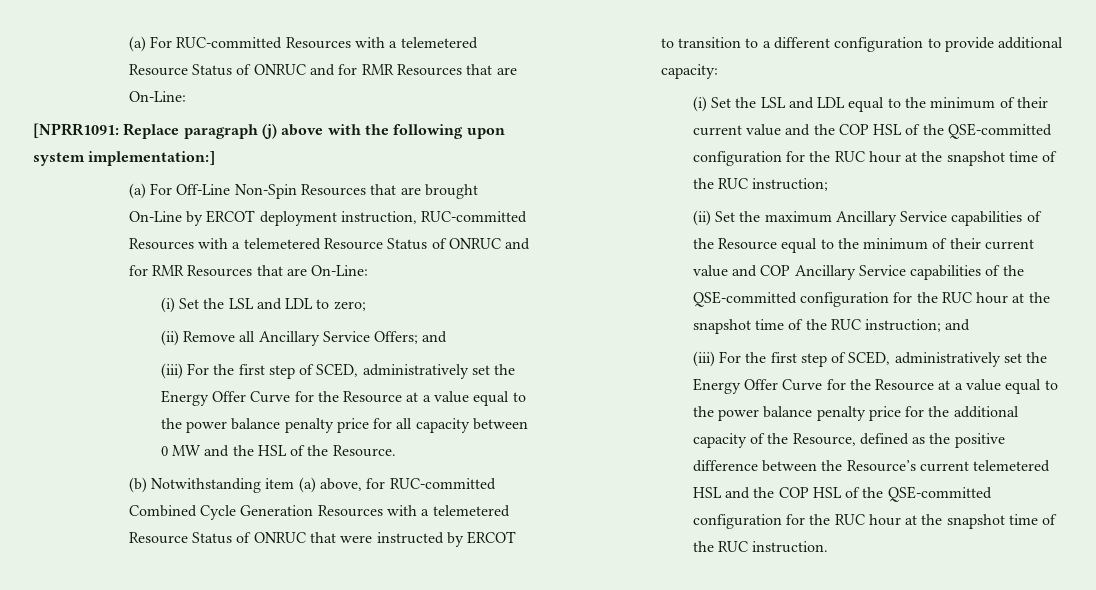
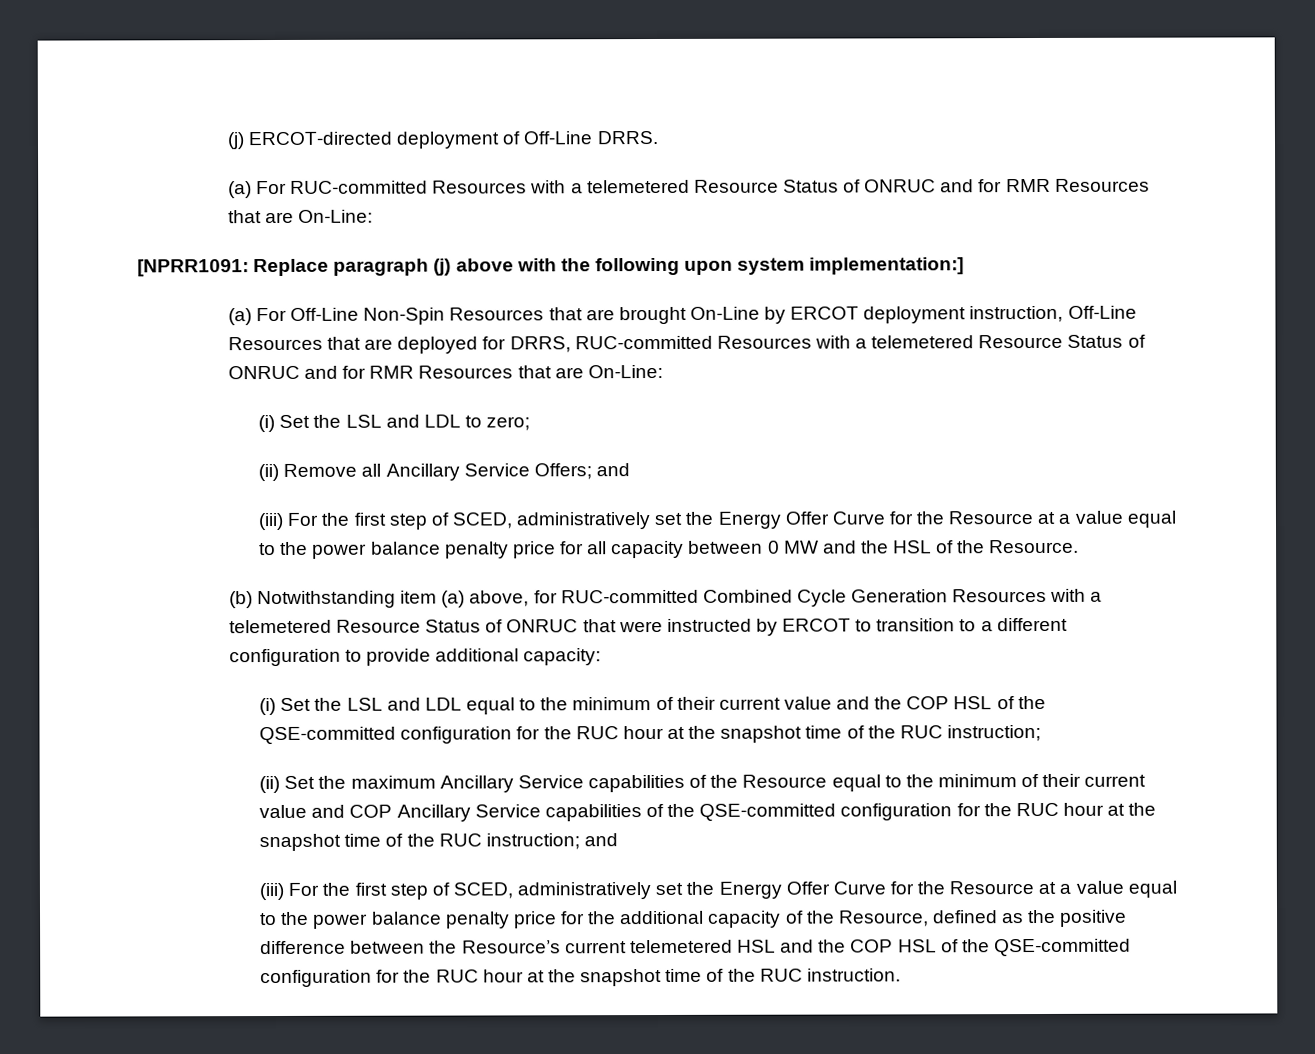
(128, 44) none -> [226,130,658,150] (j) ERCOT-directed deployment of Off-Line DRRS. //
(417, 217) none -> [1067,305,1137,319] [227,336,571,354] Off-Line Resources that are deployed for DRRS,

